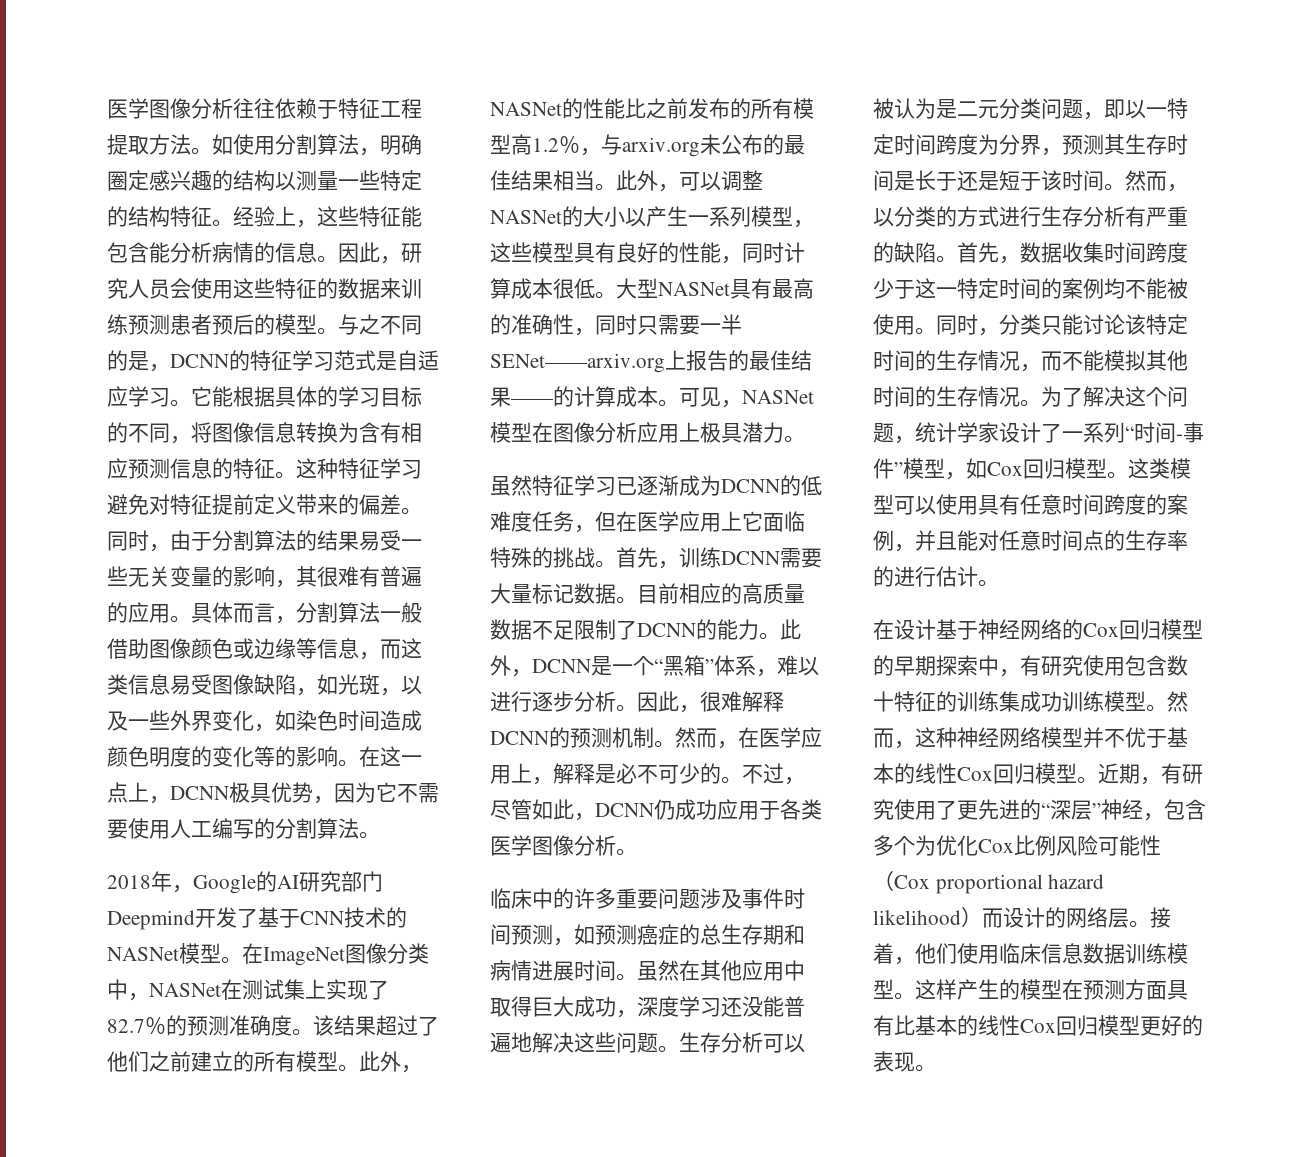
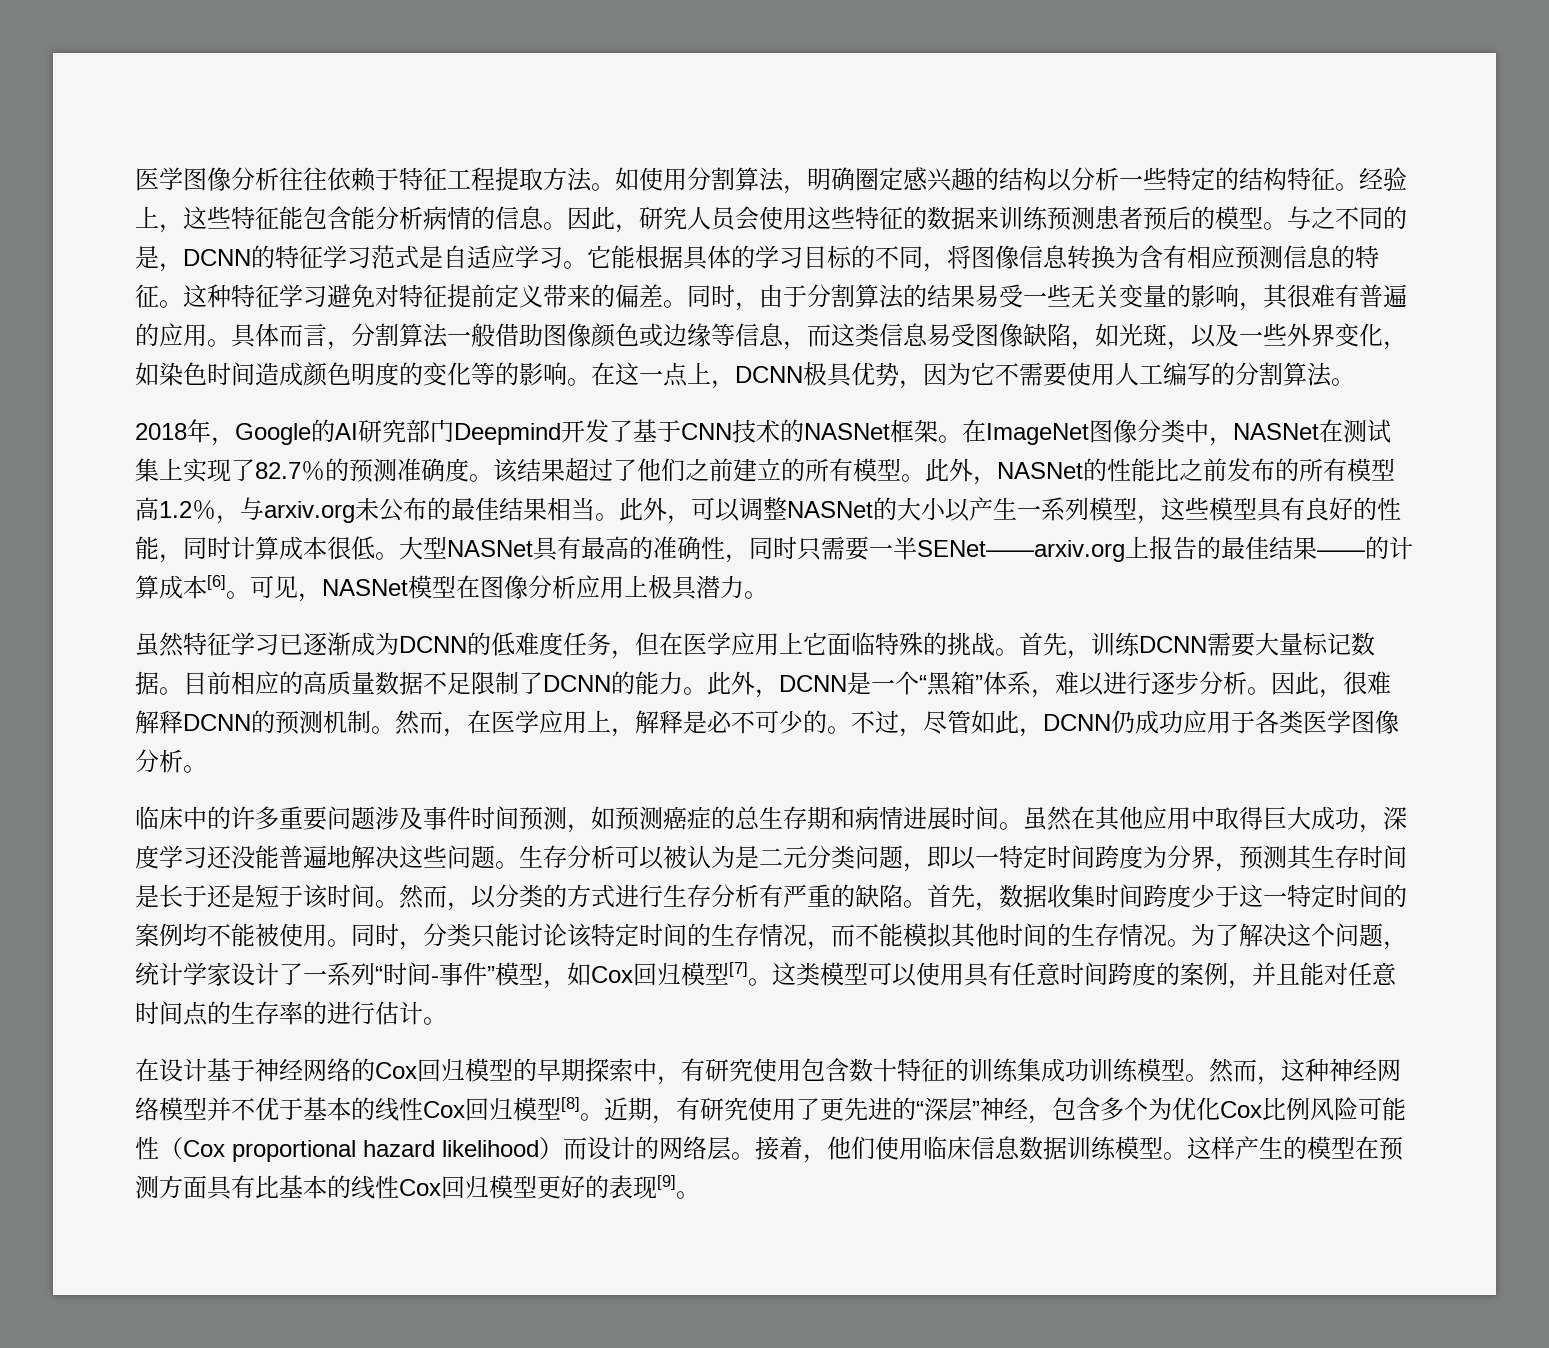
[296,170,338,191] 测量 -> [1071,167,1119,191] 分析
[179,943,221,964] 模型 -> [890,419,938,443] 框架
(658, 396) none -> [207,575,226,590] [6]
(1107, 468) none -> [729,962,748,977] [7]
(1077, 773) none -> [561,1097,580,1112] [8]
(915, 1062) none -> [657,1175,676,1190] [9]

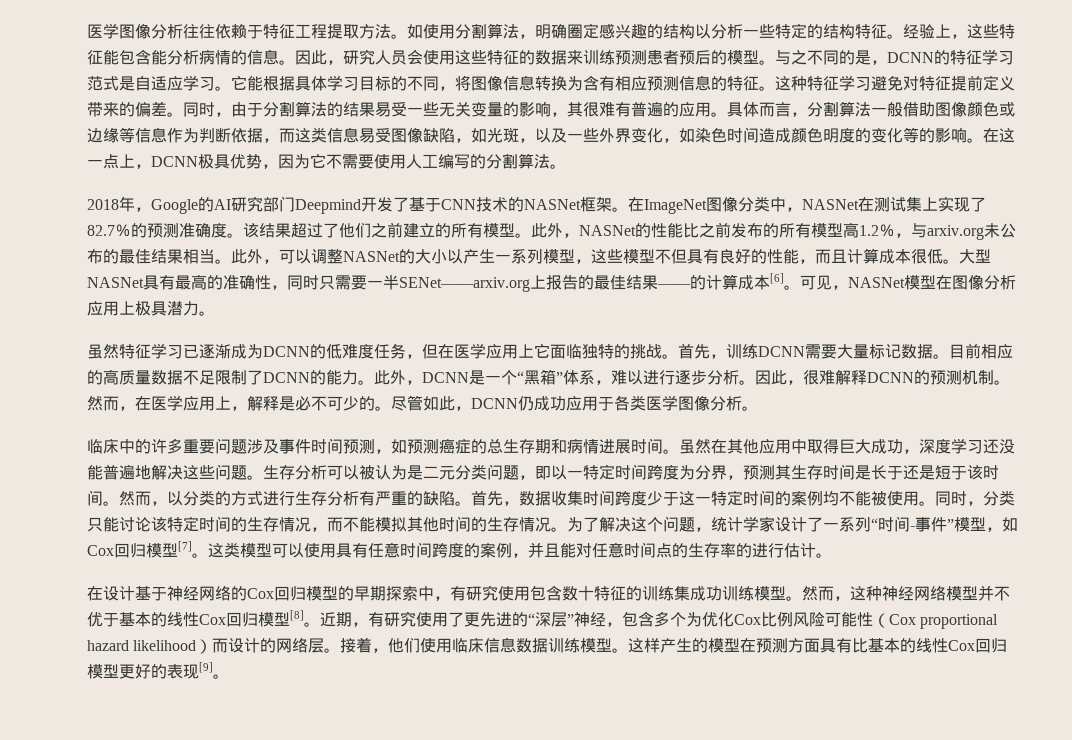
[731,245,755,269] 的 -> (327, 83) none
(784, 334) none -> [167,128,263,143] 作为判断依据
(1257, 508) none -> [655,249,687,264] 不但
[183,536,231,559] 同时 -> [815,249,847,264] 而且
[875,632,923,656] 特殊 -> [582,344,614,359] 独特
[851,710,923,737] 不过， -> (391, 408) none

